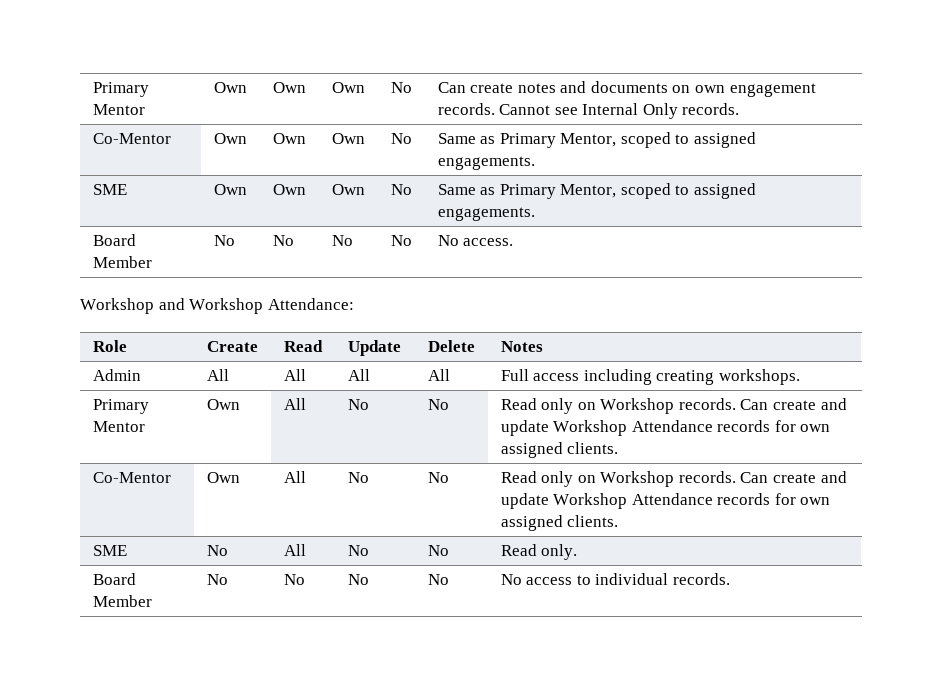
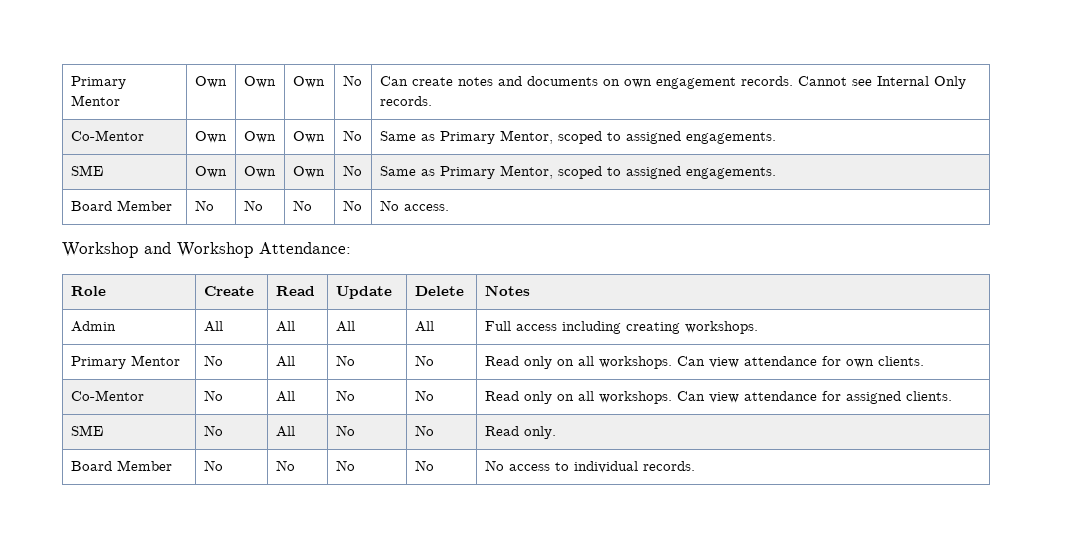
[206,399,240,410] [283,398,306,410] [347,399,369,410] [427,399,449,410] [500,398,847,414] [500,420,831,436] [500,442,563,458] Own | All | No | No | Read only on Workshop records. Can create and update Workshop Attendance records for own assigned -> [203,355,223,366] [275,356,295,367] [335,355,355,366] [414,355,434,366] [484,356,874,369] No | All | No | No | Read only on all workshops. Can view attendance for own
[206,472,240,483] [283,471,306,483] [347,472,369,483] [427,472,449,483] [500,471,847,487] [500,493,831,509] Own | All | No | No | Read only on Workshop records. Can create and update Workshop Attendance records for own -> [203,390,223,401] [275,391,295,402] [335,390,355,401] [414,390,434,401] [484,391,841,404] No | All | No | No | Read only on all workshops. Can view attendance for

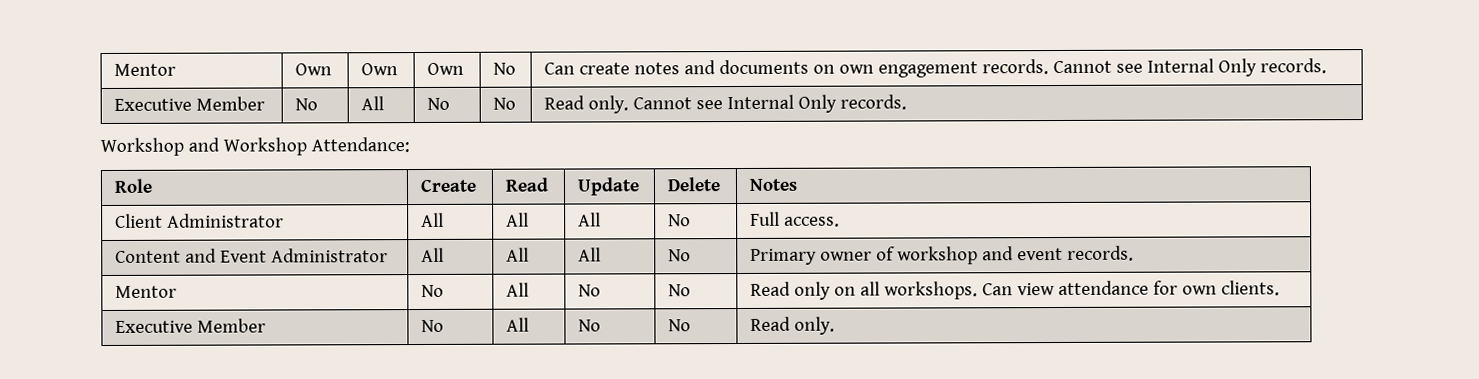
[70,76,126,89] Primary -> (114, 69) none
[70,130,144,141] [194,131,227,143] [243,131,276,143] [292,131,325,143] [342,130,362,141] [379,130,776,144] [70,165,103,176] [194,166,227,178] [243,166,276,178] [292,166,325,178] [342,165,362,176] [379,165,776,179] [70,200,172,211] [194,200,214,211] [243,200,263,211] [292,200,312,211] [342,200,362,211] [379,200,449,211] Co-Mentor | Own | Own | Own | No | Same as Primary Mentor, scoped to assigned engagements. // SME | Own | Own | Own | No | Same as Primary Mentor, scoped to assigned engagements. // Board Member | No | No | No | No | No access. -> [114,96,266,111] [295,98,319,111] [361,96,385,111] [427,97,451,110] [493,97,517,110] [544,94,908,114] Executive Member | No | All | No | No | Read only. Cannot see Internal Only records.
[70,321,116,332] [203,321,223,332] [275,321,295,332] [335,321,355,332] [414,321,434,332] [484,321,758,334] [70,356,126,369] Admin | All | All | All | All | Full access including creating workshops. // Primary -> [115,213,285,228] [421,212,445,228] [506,212,530,227] [578,212,602,227] [668,214,692,227] [750,211,841,227] [115,248,389,263] [421,247,445,263] [506,247,530,262] [578,247,602,262] [668,249,692,262] [750,245,1135,265] Client Administrator | All | All | All | No | Full access. // Content and Event Administrator | All | All | All | No | Primary owner of workshop and event records. //
[70,390,144,401] [203,390,223,401] [275,391,295,402] [335,390,355,401] [414,390,434,401] [484,391,952,404] [70,425,103,436] [203,425,223,436] [275,426,295,437] [335,425,355,436] [414,425,434,436] [484,426,556,439] [70,460,172,471] [203,460,223,471] [275,460,295,471] [335,460,355,471] [414,460,434,471] [484,460,695,473] Co-Mentor | No | All | No | No | Read only on all workshops. Can view attendance for assigned clients. // SME | No | All | No | No | Read only. // Board Member | No | No | No | No | No access to individual records. -> [115,318,267,333] [421,319,445,332] [506,317,530,332] [578,319,602,332] [668,319,692,332] [750,316,836,335] Executive Member | No | All | No | No | Read only.

